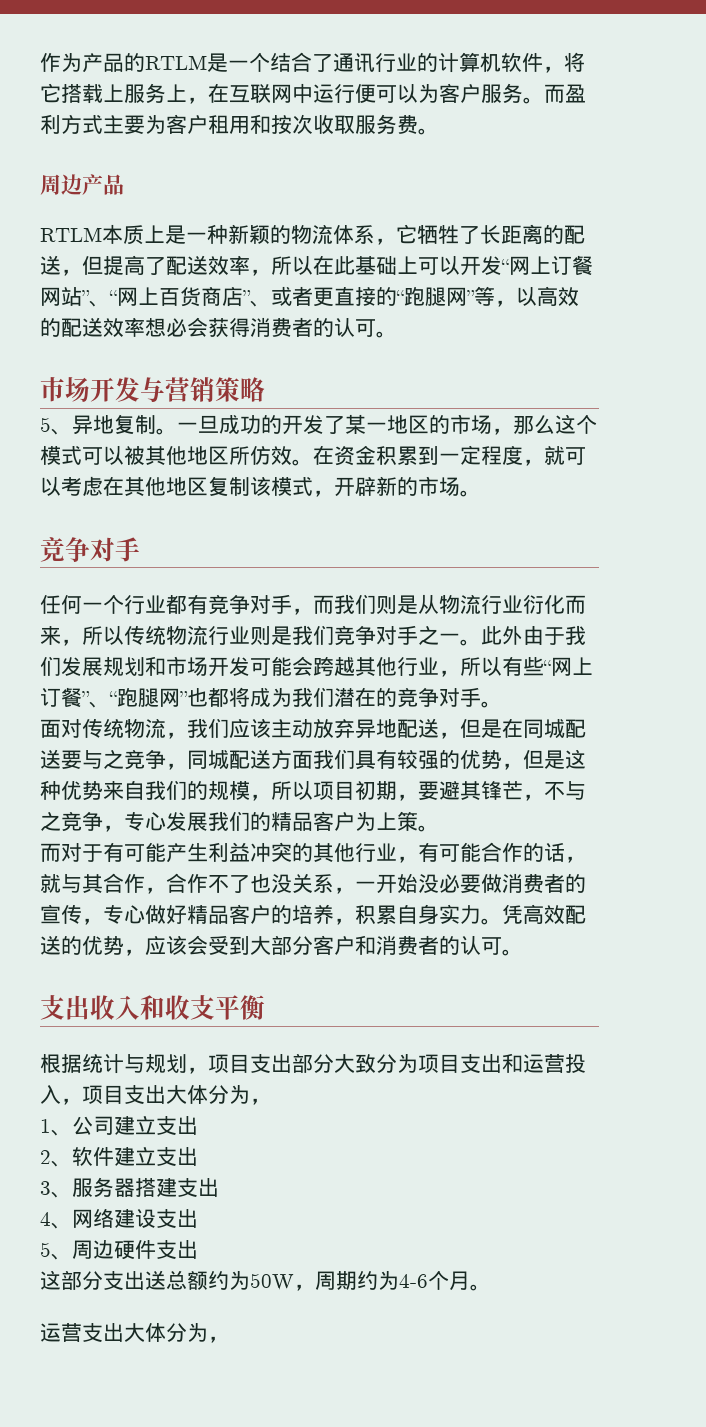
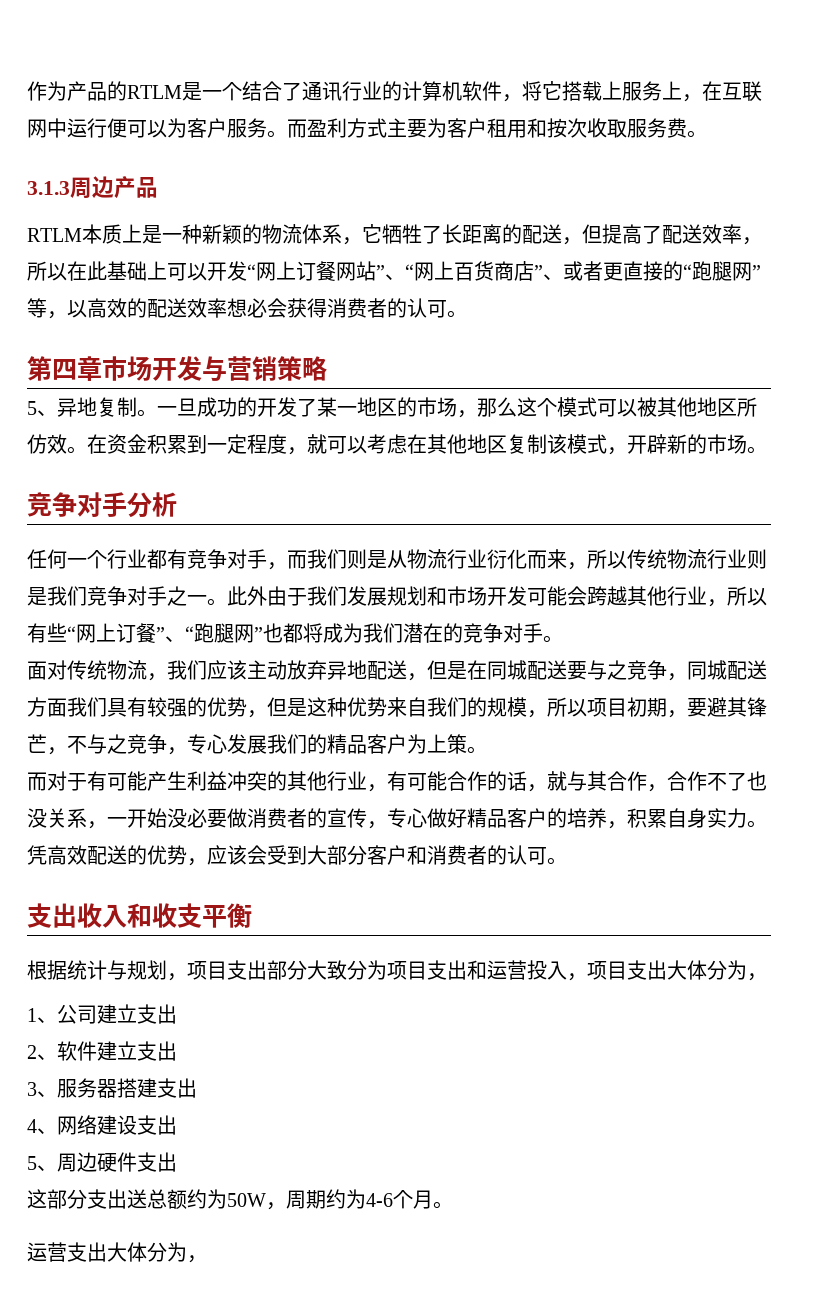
(439, 131) none -> [27,181,70,195] 3.1.3
(397, 334) none -> [27,356,102,381] 第四章
(140, 549) none -> [127,492,177,518] 分析

